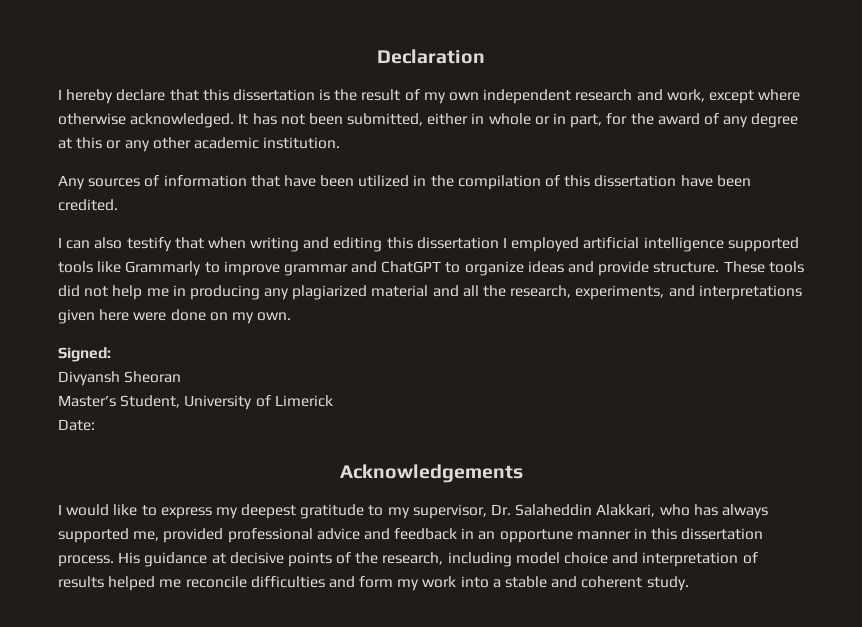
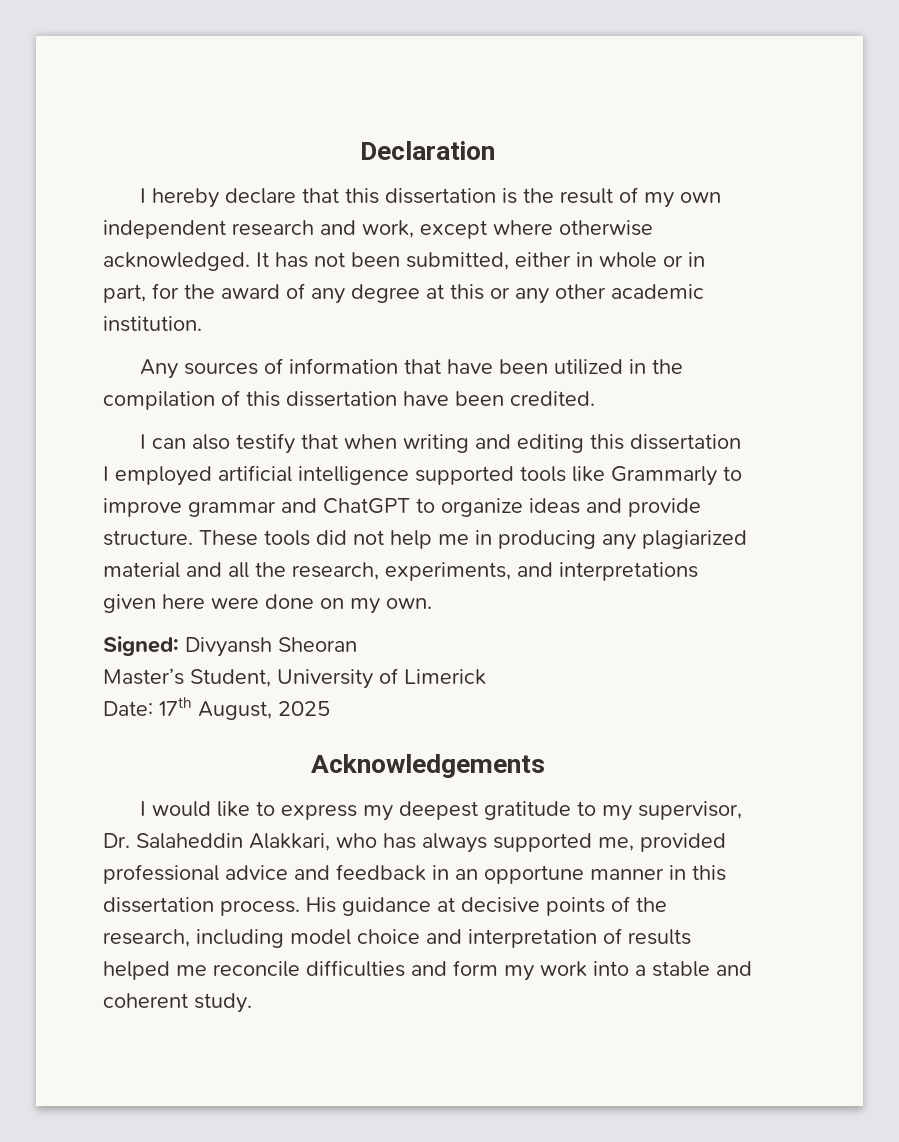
(111, 354) // -> (179, 646) none
(95, 425) none -> [159,697,330,720] 17th August, 2025

